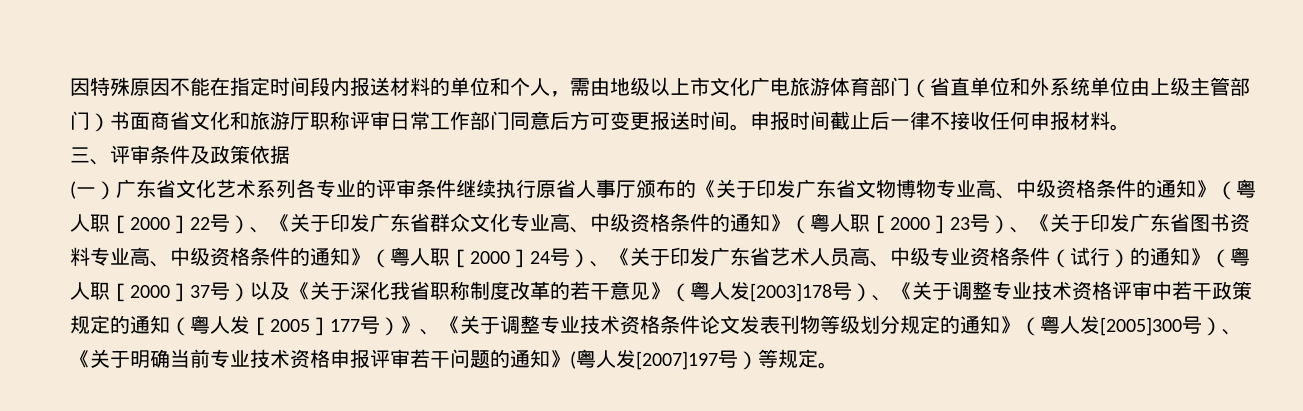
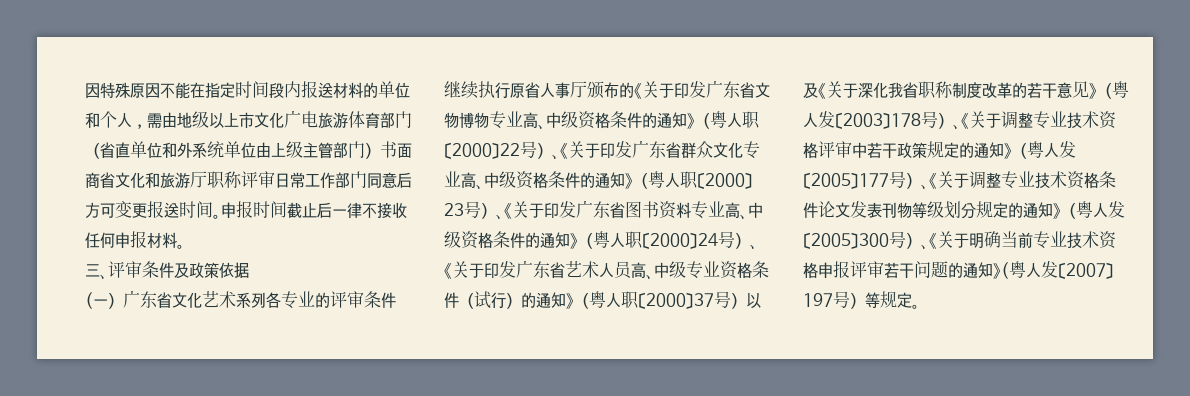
[110,215,190,234] ［2000］ -> [444,142,500,159] 〔2000〕
[870,215,950,234] ［2000］ -> [697,172,753,189] 〔2000〕
[450,249,530,268] ［2000］ -> [642,232,698,249] 〔2000〕
[110,283,190,302] ［2000］ -> [638,292,694,309] 〔2000〕
[750,283,832,302] [2003]178 -> [835,112,921,129] 〔2003〕178
[170,315,330,336] （粤人发［2005］ -> [1004,141,1076,159] [803,172,859,189] 》（粤人发〔2005〕
[400,316,420,334] 》 -> (921, 180) none
[1100,317,1182,336] [2005]300 -> [803,232,889,249] 〔2005〕300
[636,351,718,370] [2007]197 -> [1058,262,1114,279] [803,293,833,307] 〔2007〕197

